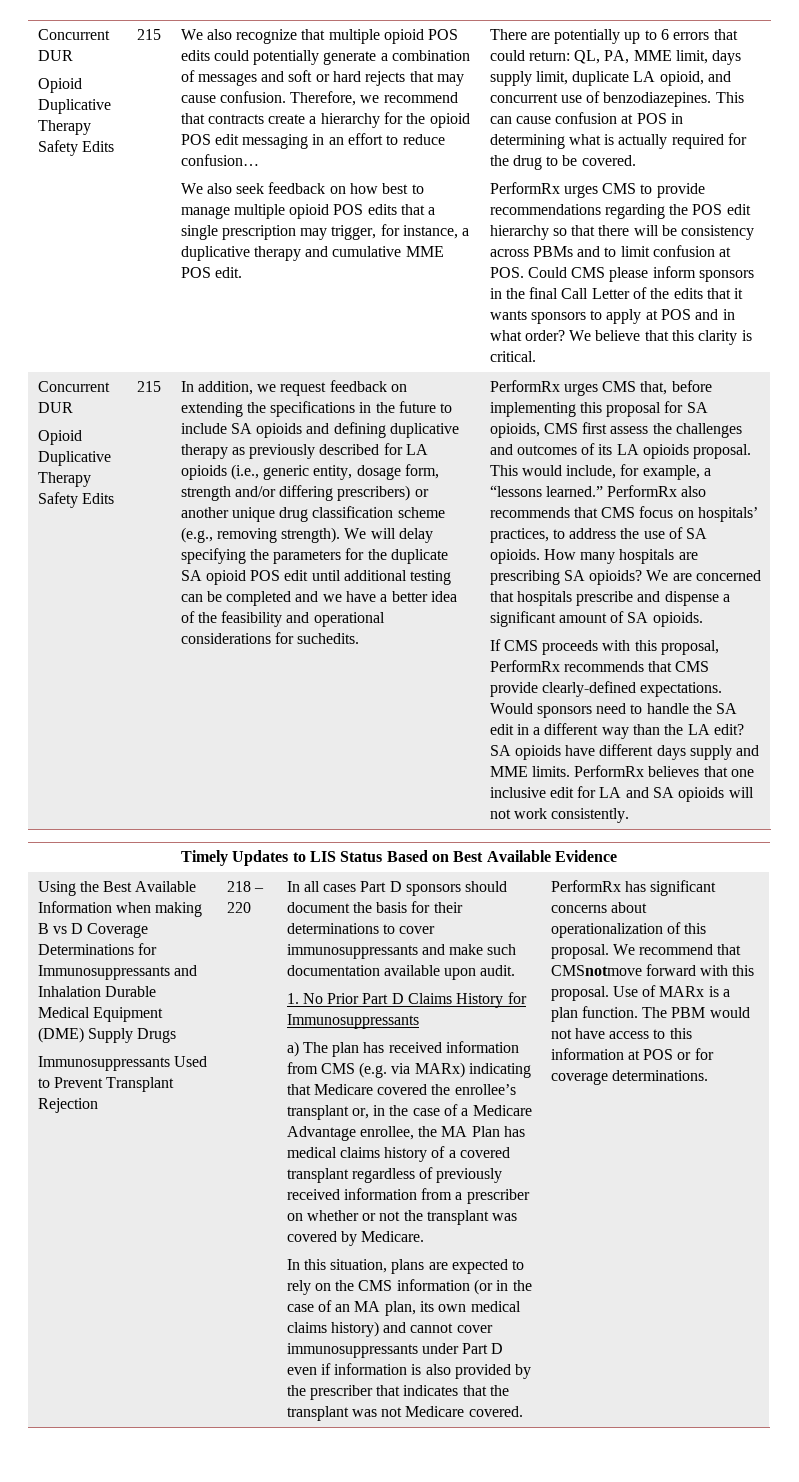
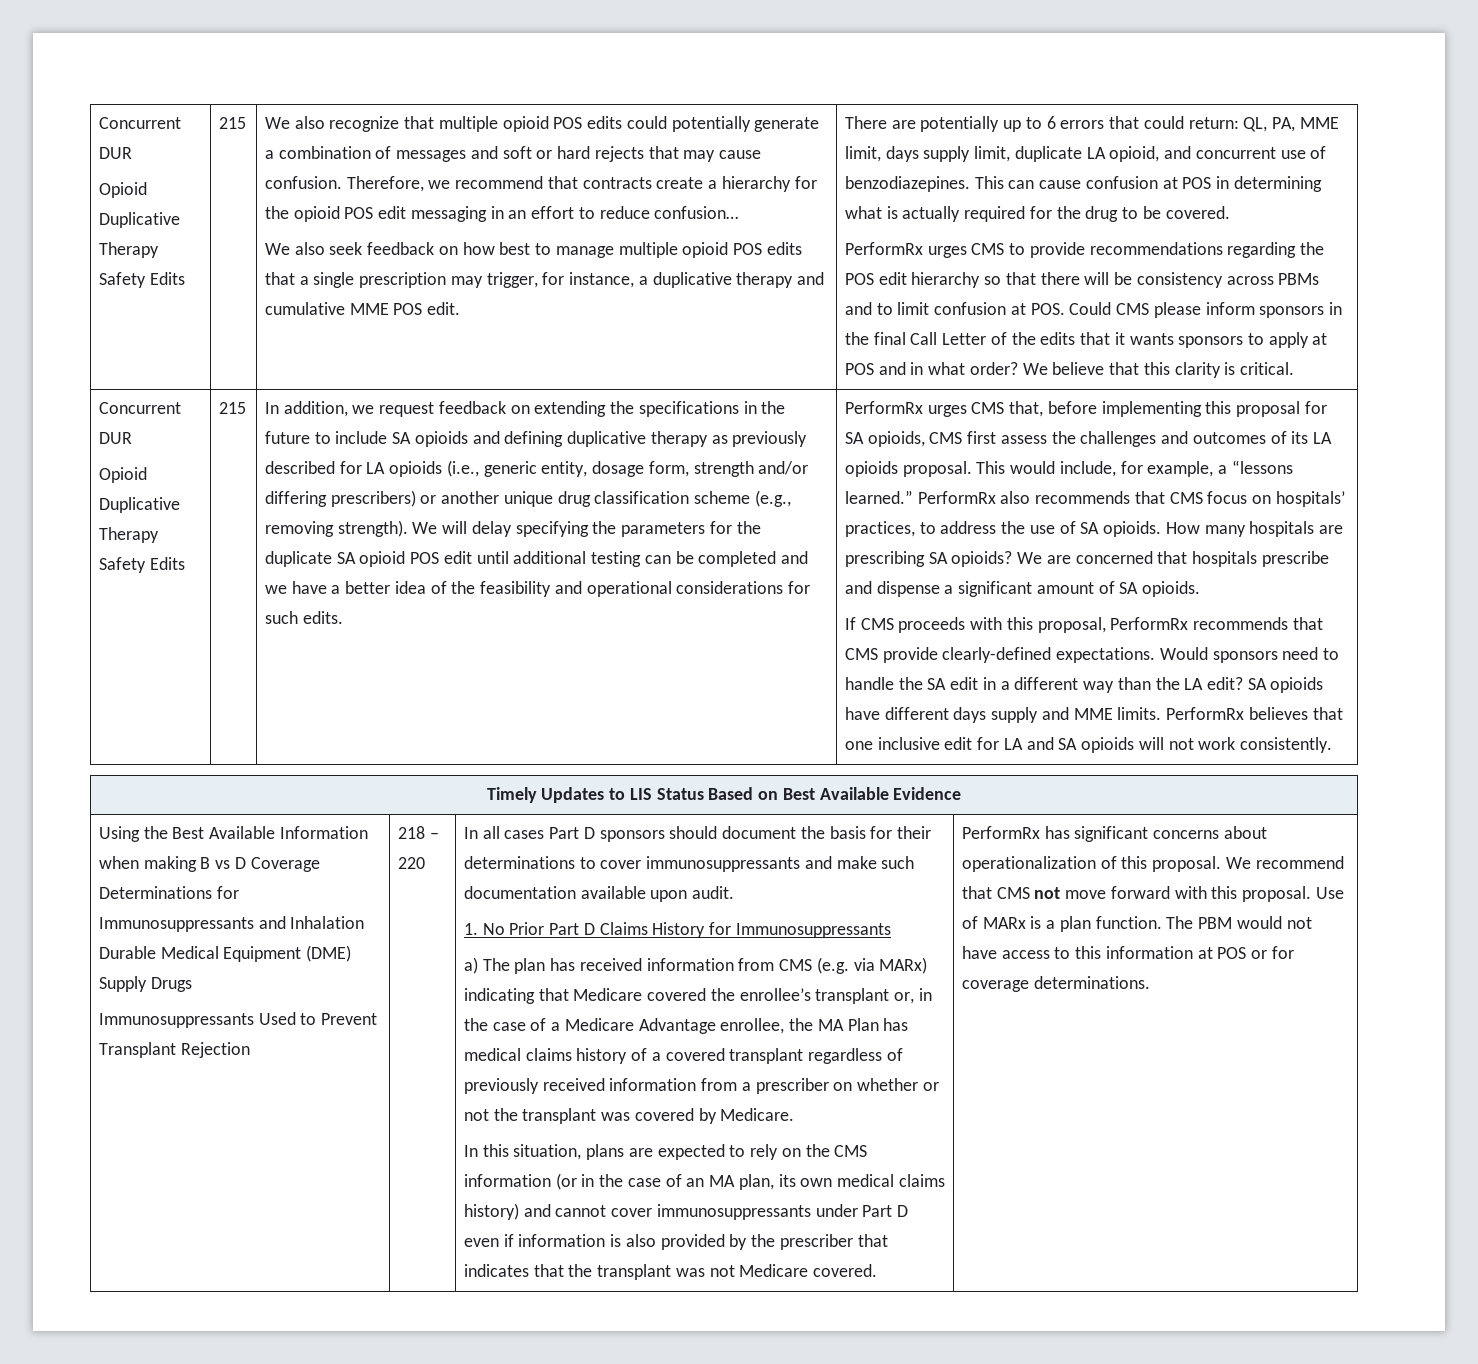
[297,633,360,644] suchedits. -> [265,611,343,624] such edits.
[550,965,642,976] CMSnotmove -> [996,887,1107,899] CMS not move

